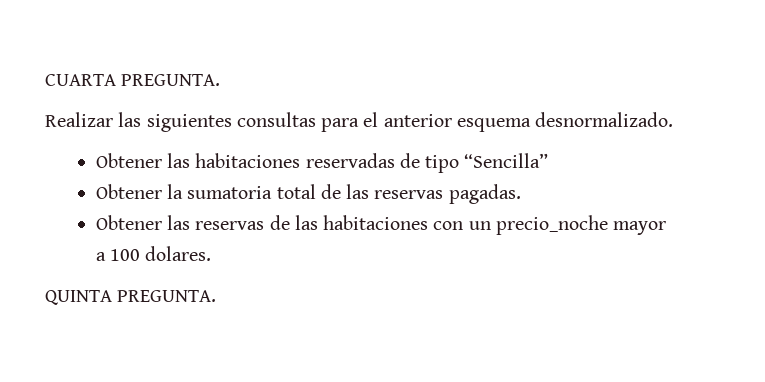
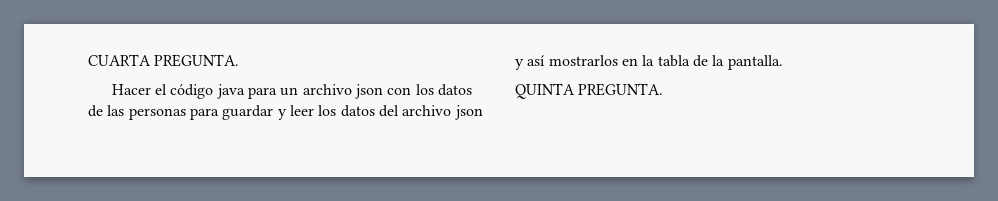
[45,112,674,132] [95,153,549,173] [95,184,521,204] [95,215,667,235] [95,246,212,261] Realizar las siguientes consultas para el anterior esquema desnormalizado. // Obtener las habitaciones reservadas de tipo “Sencilla” // Obtener la sumatoria total de las reservas pagadas. // Obtener las reservas de las habitaciones con un precio_noche mayor a 100 dolares. -> [111,84,472,99] [88,105,483,120] [515,55,783,70] Hacer el código java para un archivo json con los datos de las personas para guardar y leer los datos del archivo json y así mostrarlos en la tabla de la pantalla.

